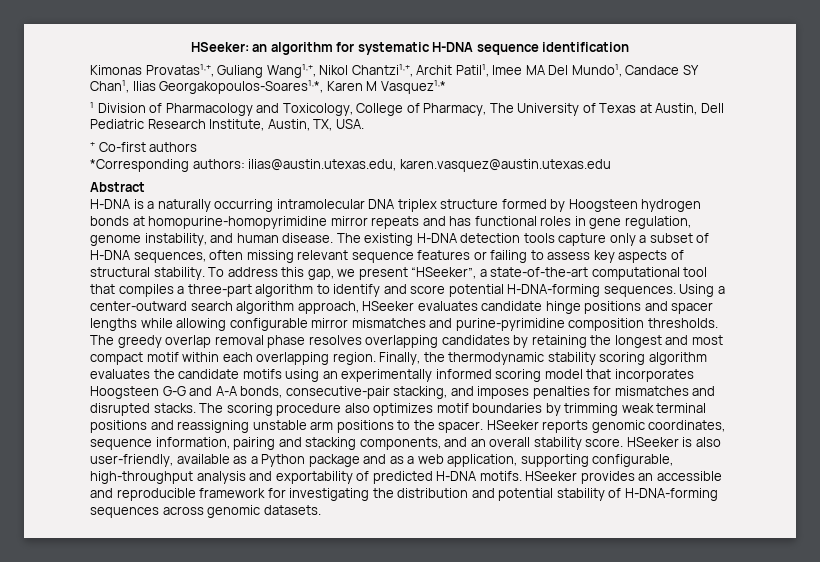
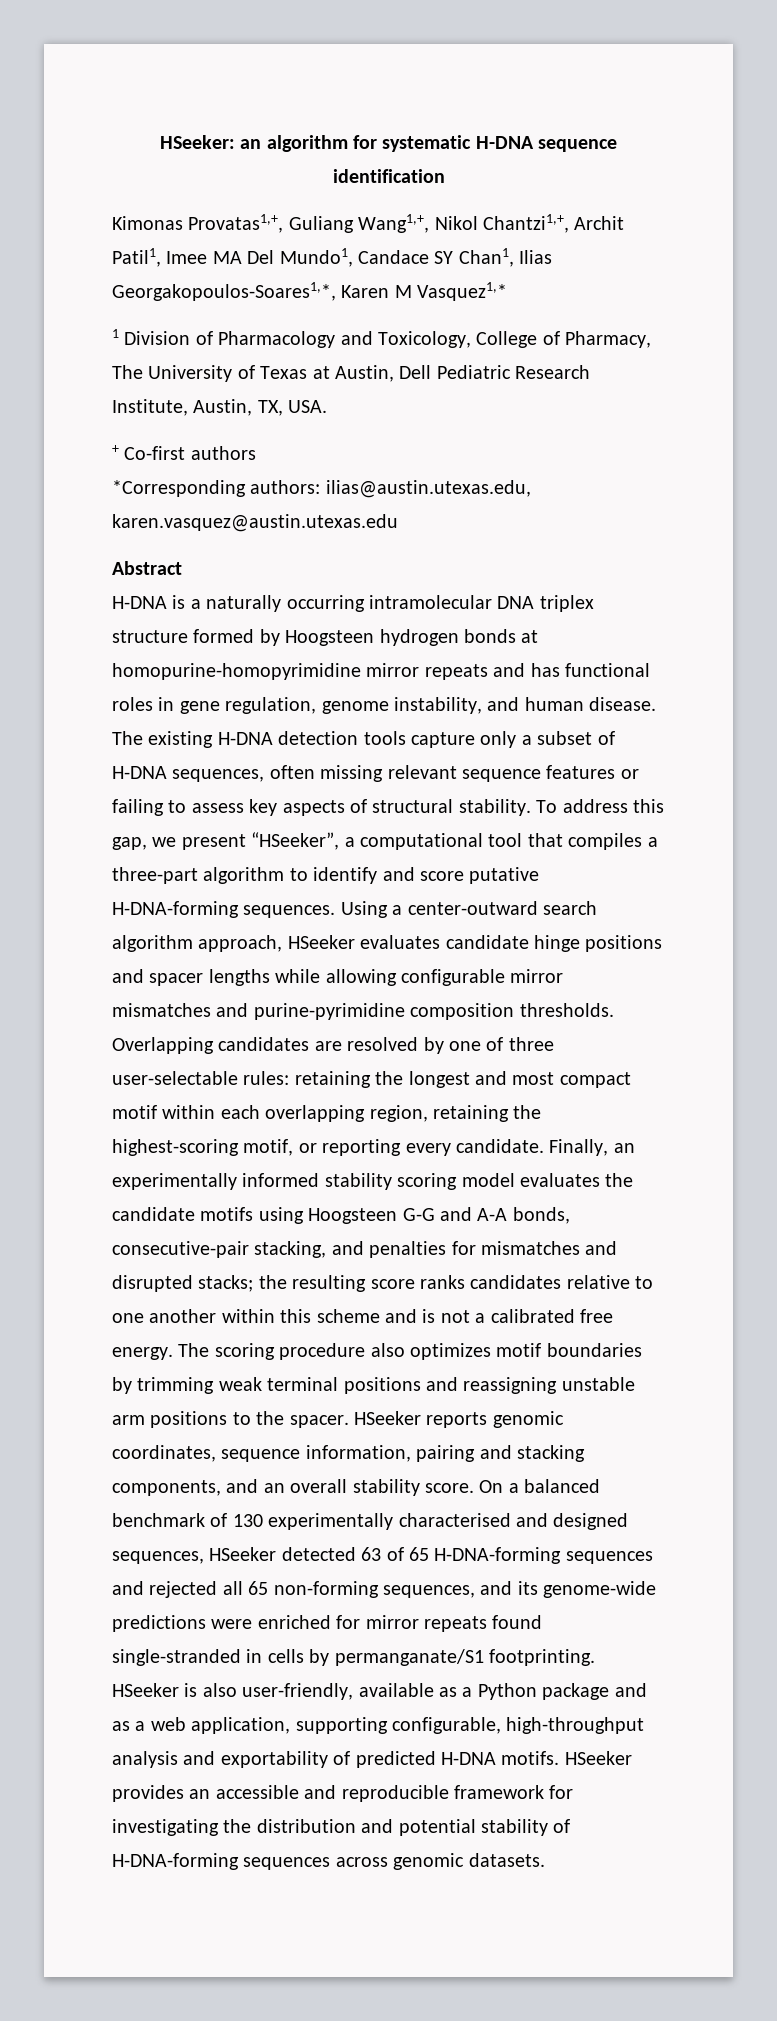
[490,267,589,277] state-of-the-art -> (355, 842) none
[448,284,504,297] potential -> [469,867,540,884] putative
[90,335,529,348] The greedy overlap removal phase resolves overlapping candidates by -> [112,1037,554,1054] [112,1071,290,1085] Overlapping candidates are resolved by one of three user-selectable rules:
[332,352,545,365] region. Finally, the thermodynamic -> [369,1105,542,1122] [112,1139,635,1156] [112,1173,320,1190] region, retaining the highest-scoring motif, or reporting every candidate. Finally, an experimentally informed
[648,352,707,365] algorithm -> [461,1173,515,1187] model
[322,369,694,382] an experimentally informed scoring model that incorporates -> (304, 1215) none
[477,386,530,399] imposes -> (364, 1248) none
[153,403,196,413] stacks. -> [198,1275,654,1292] [112,1309,613,1323] [112,1347,173,1360] stacks; the resulting score ranks candidates relative to one another within this scheme and is not a calibrated free energy.
(624, 442) none -> [479,1479,601,1493] [112,1513,629,1530] [112,1547,653,1564] [112,1581,657,1598] [112,1615,543,1632] [112,1649,595,1666] On a balanced benchmark of 130 experimentally characterised and designed sequences, HSeeker detected 63 of 65 H-DNA-forming sequences and rejected all 65 non-forming sequences, and its genome-wide predictions were enriched for mirror repeats found single-stranded in cells by permanganate/S1 footprinting.

